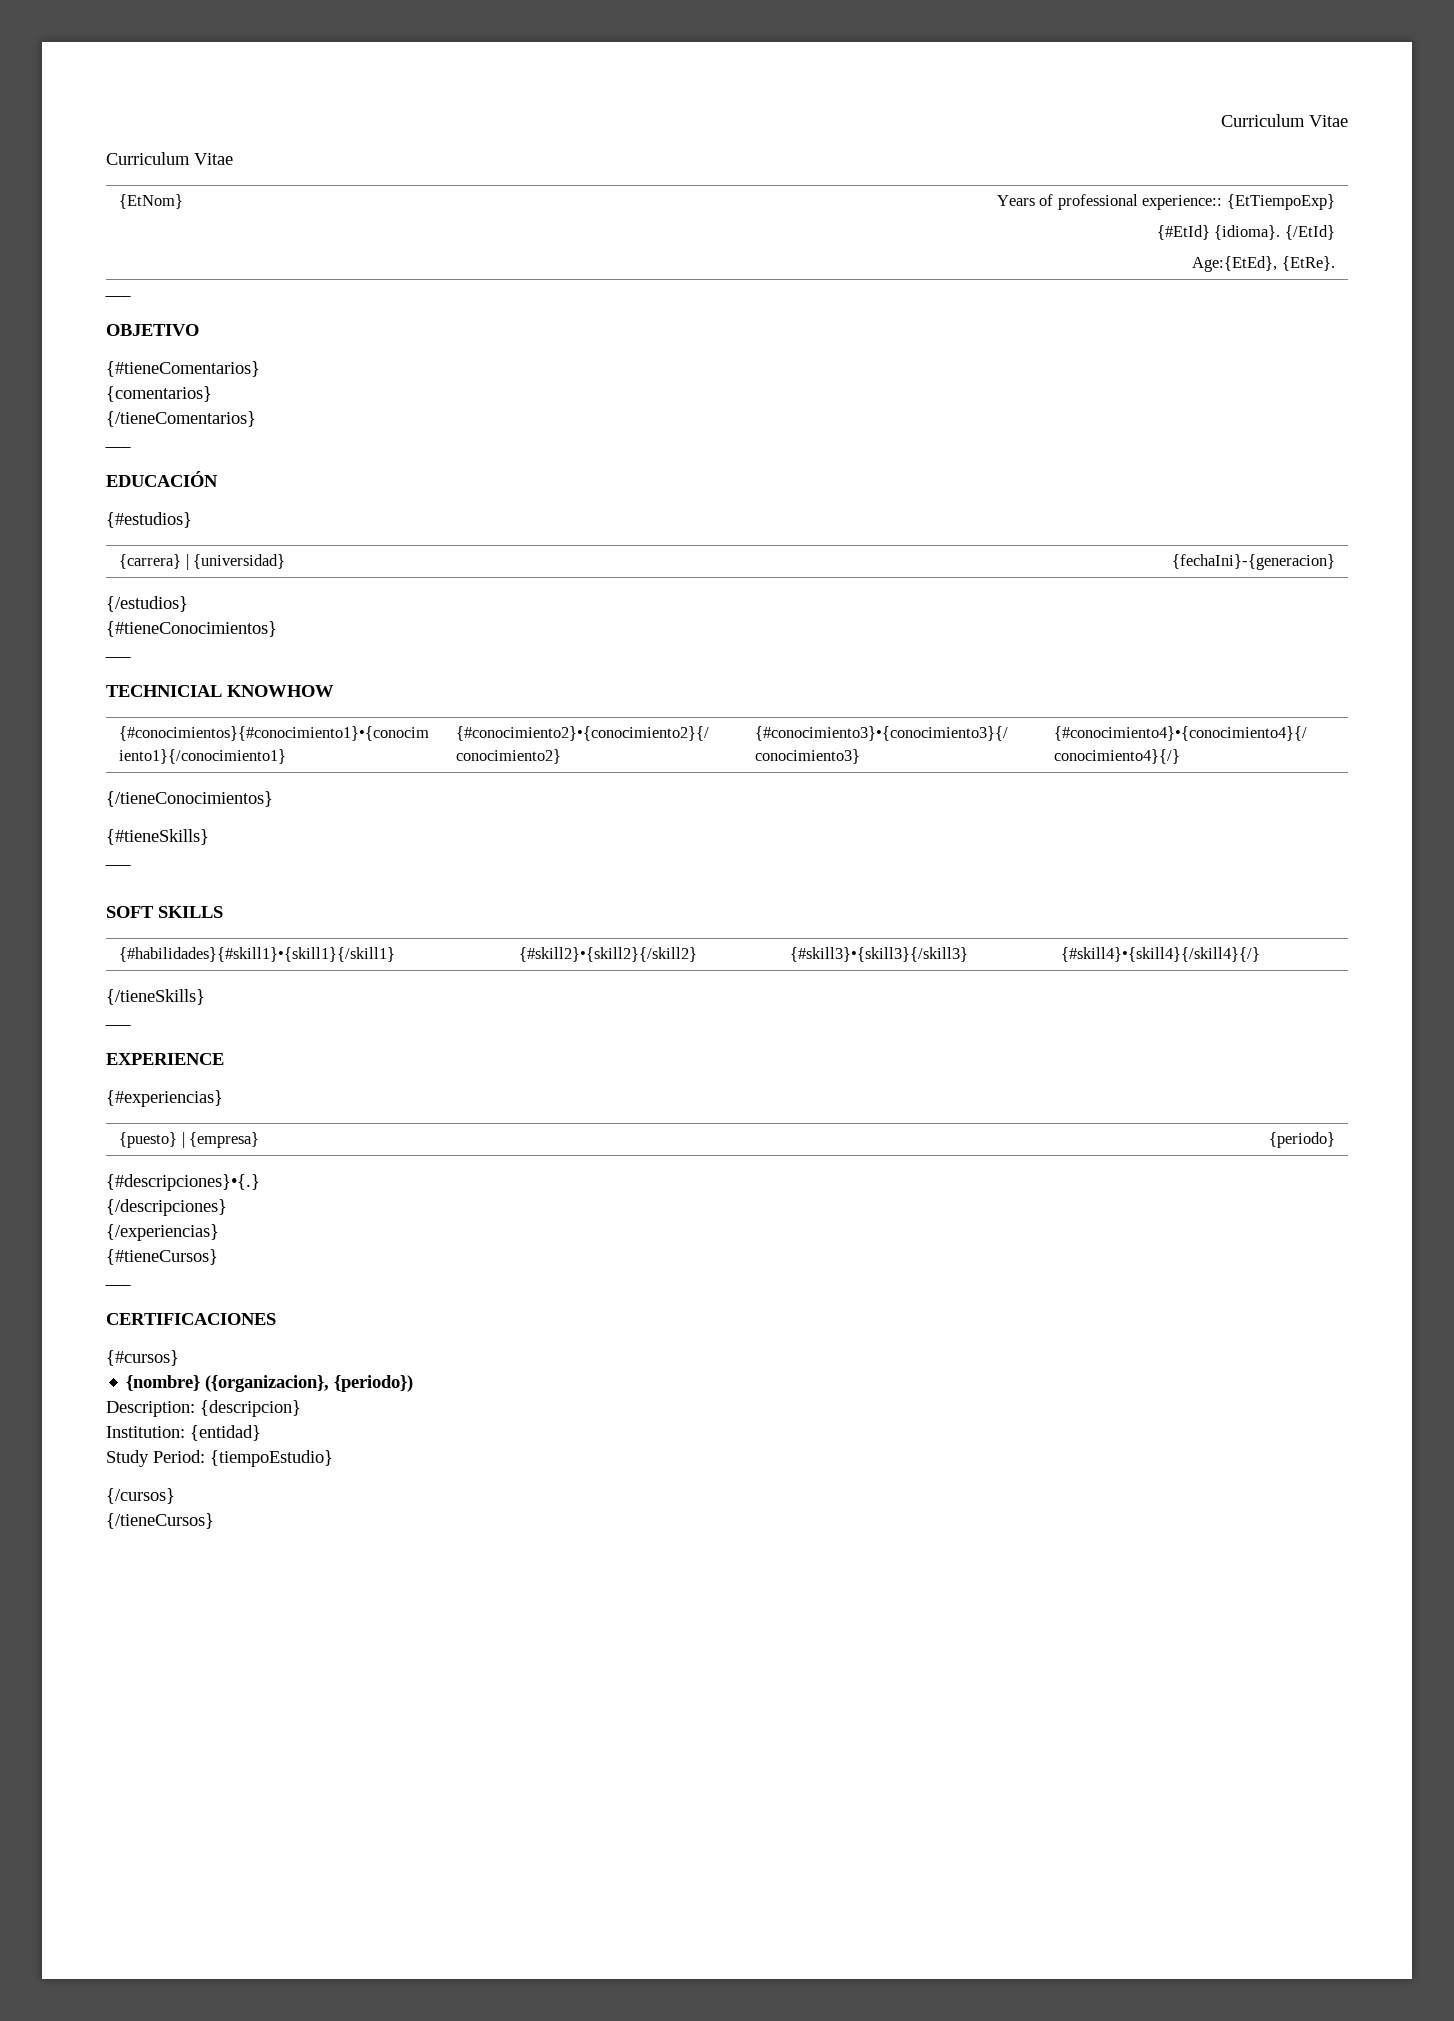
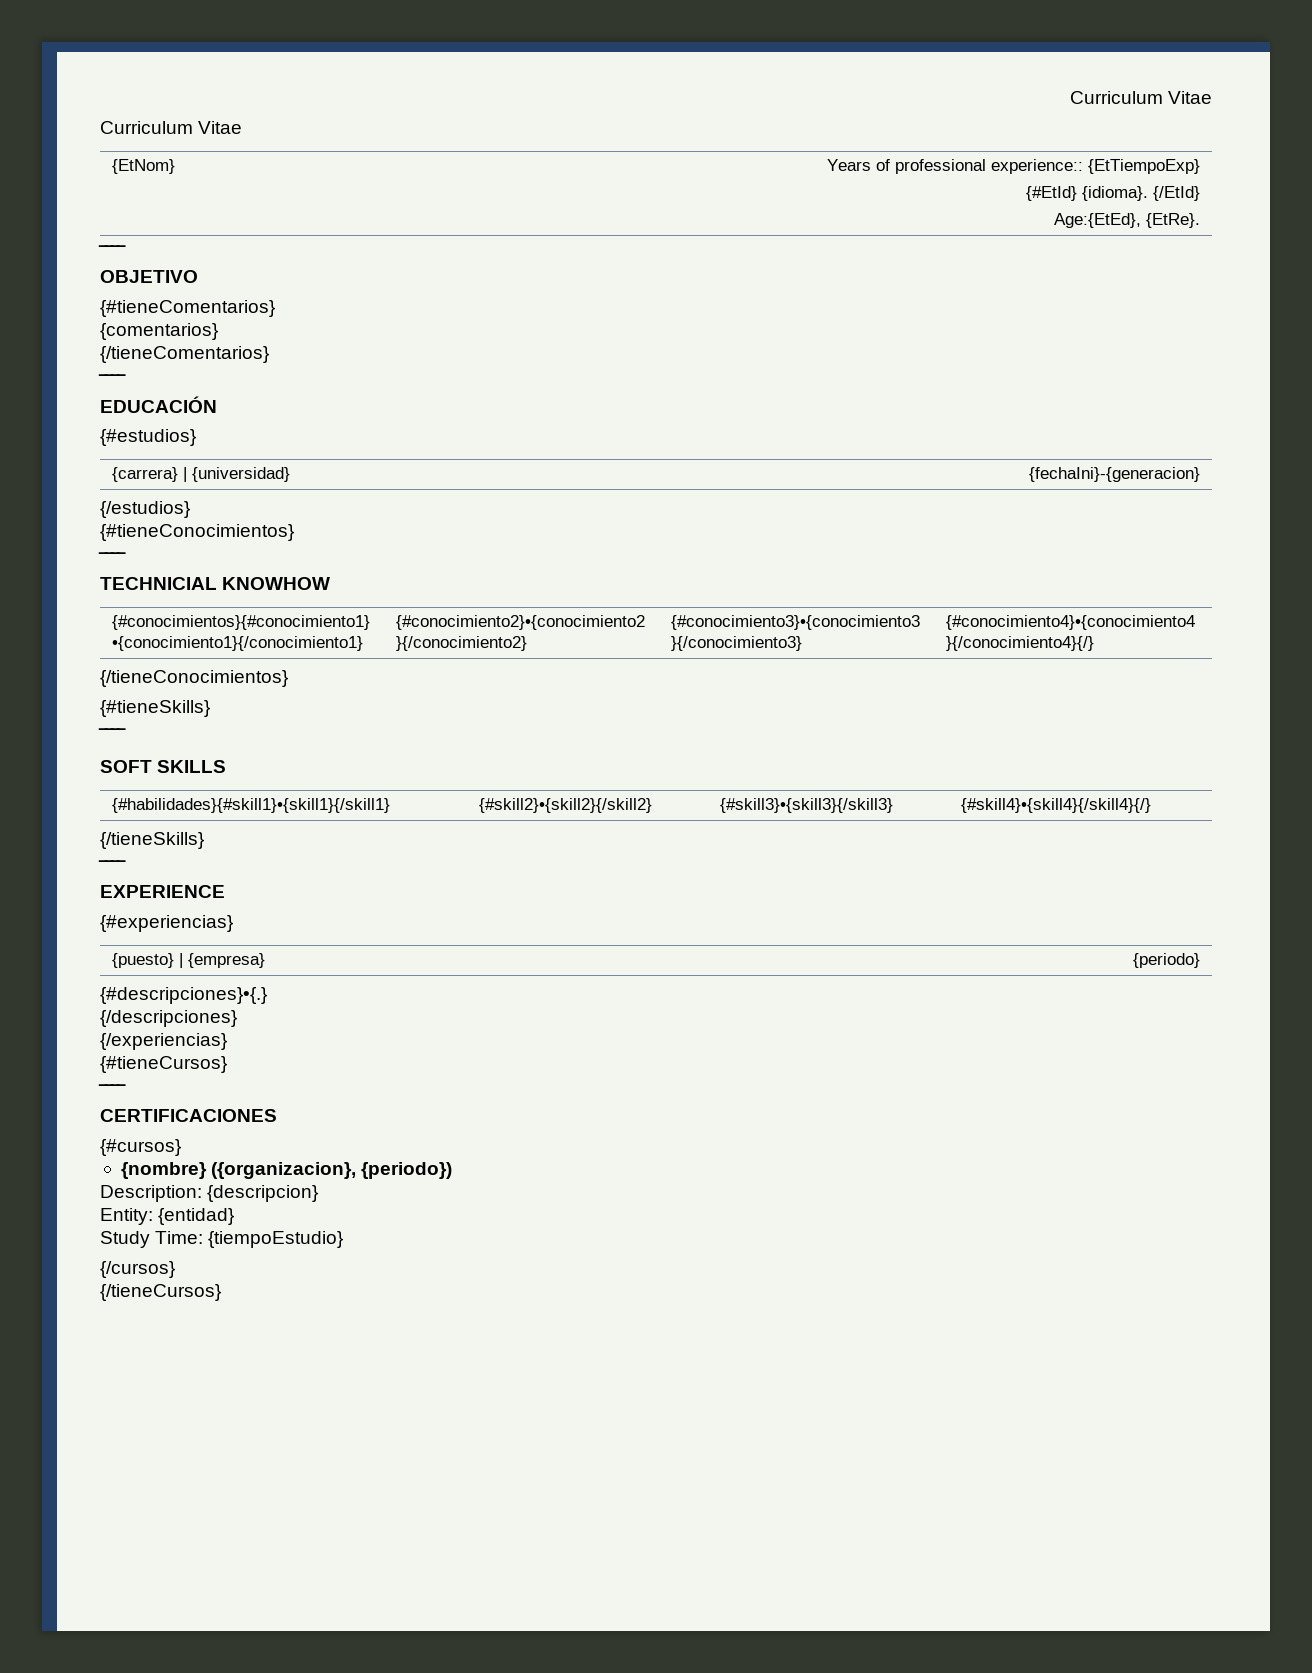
[106,1426,185,1438] Institution: -> [100,1208,153,1225] Entity:
[153,1450,205,1463] Period: -> [155,1231,204,1244] Time:

